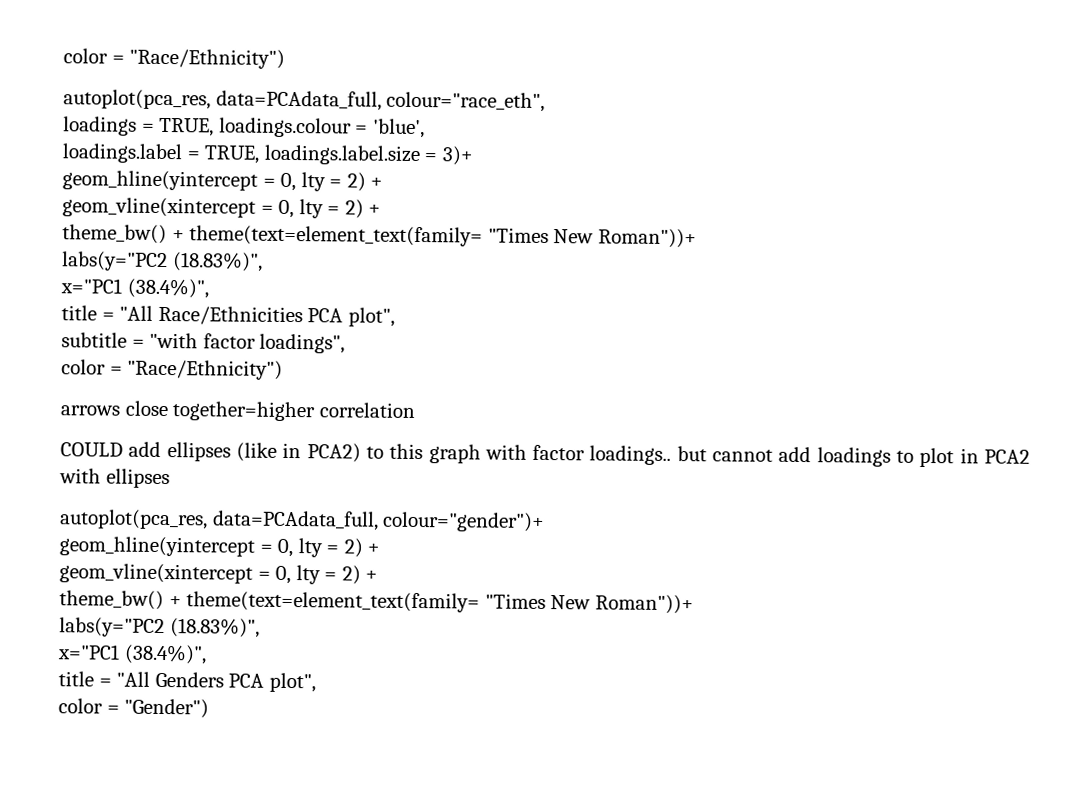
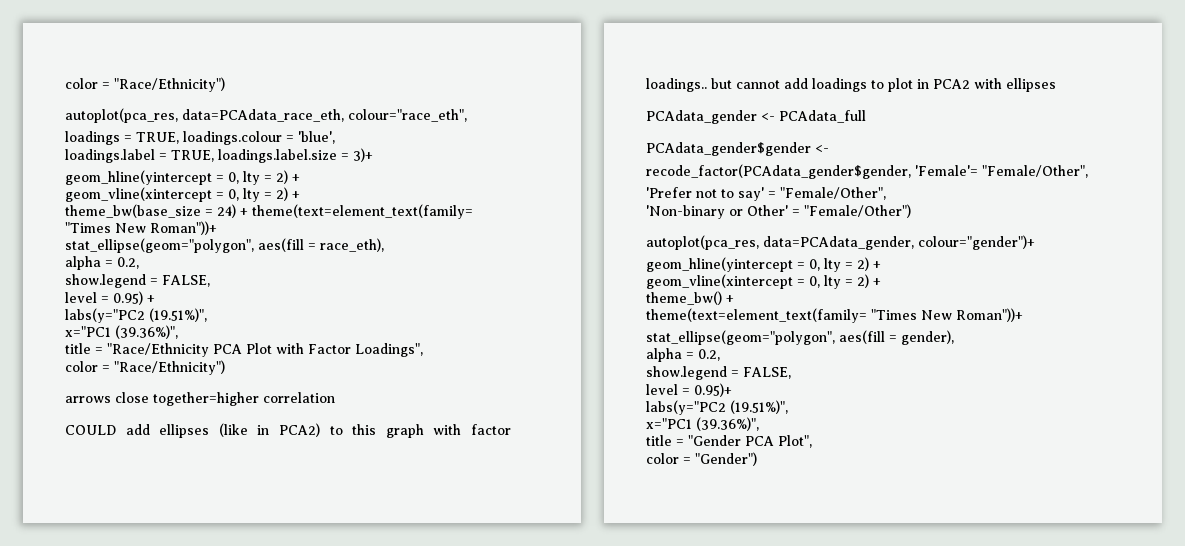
[215,90,382,111] data=PCAdata_full, -> [182,109,344,122] data=PCAdata_race_eth,
[62,224,697,249] [62,251,263,272] [60,278,209,299] [61,305,395,327] [61,332,346,354] theme_bw() + theme(text=element_text(family= "Times New Roman"))+ // labs(y="PC2 (18.83%)", // x="PC1 (38.4%)", // title = "All Race/Ethnicities PCA plot", // subtitle = "with factor loadings", -> [65,204,473,219] [65,221,217,235] [65,238,384,253] [65,256,139,270] [65,274,210,288] [65,291,155,305] [65,308,207,323] [65,325,178,339] [65,343,423,357] theme_bw(base_size = 24) + theme(text=element_text(family= "Times New Roman"))+ // stat_ellipse(geom="polygon", aes(fill = race_eth), // alpha = 0.2, // show.legend = FALSE, // level = 0.95) + // labs(y="PC2 (19.51%)", // x="PC1 (39.36%)", // title = "Race/Ethnicity PCA Plot with Factor Loadings",
[59,509,379,531] // autoplot(pca_res, data=PCAdata_full, -> [646,110,866,124] [646,142,829,156] [646,164,1088,179] [646,187,886,201] [646,204,911,219] [646,235,914,250] // PCAdata_gender <- PCAdata_full // PCAdata_gender$gender <- // recode_factor(PCAdata_gender$gender, 'Female'= "Female/Other", // 'Prefer not to say' = "Female/Other", // 'Non-binary or Other' = "Female/Other") // autoplot(pca_res, data=PCAdata_gender,
[186,591,694,615] [59,617,260,638] [57,644,207,665] [58,671,316,693] theme(text=element_text(family= "Times New Roman"))+ // labs(y="PC2 (18.83%)", // x="PC1 (38.4%)", // title = "All Genders PCA plot", -> [646,308,1023,323] [646,330,954,345] [646,348,720,362] [646,366,791,380] [646,383,732,397] [646,400,788,415] [646,417,759,431] [646,435,812,448] // theme(text=element_text(family= "Times New Roman"))+ // stat_ellipse(geom="polygon", aes(fill = gender), // alpha = 0.2, // show.legend = FALSE, // level = 0.95)+ // labs(y="PC2 (19.51%)", // x="PC1 (39.36%)", // title = "Gender PCA Plot",

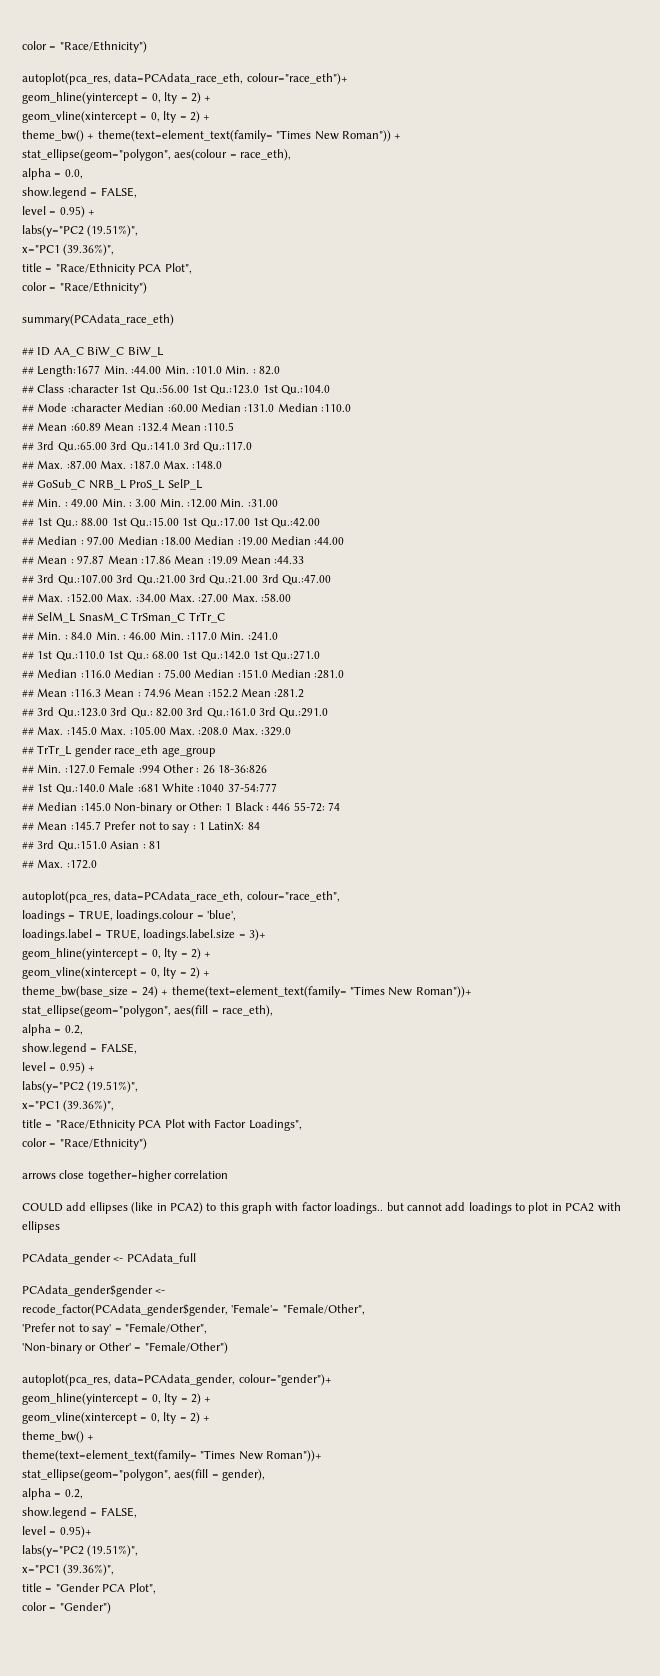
[65,77,225,92] color = "Race/Ethnicity") -> [22,41,147,53] [22,73,348,85] [22,92,212,104] [22,111,211,123] [22,130,402,142] [22,149,292,161] [22,168,83,180] [22,187,137,199] [22,206,96,218] [22,225,139,237] [22,244,115,256] [22,263,192,275] [22,282,147,294] [22,314,174,326] [22,347,164,357] [22,365,280,377] [22,384,330,395] [22,403,351,412] [22,422,235,432] [22,441,253,452] [22,460,223,469] [22,479,203,490] [22,498,278,508] [22,517,321,528] [22,536,345,545] [22,555,305,564] [22,574,331,585] [22,593,291,603] [22,612,225,623] [22,631,278,641] [22,650,321,661] [22,669,345,679] [22,688,305,698] [22,707,329,718] [22,726,291,736] [22,745,216,757] [22,764,267,774] [22,783,277,794] [22,802,341,814] [22,821,260,833] [22,840,161,851] [22,859,97,869] color = "Race/Ethnicity") // autoplot(pca_res, data=PCAdata_race_eth, colour="race_eth")+ // geom_hline(yintercept = 0, lty = 2) + // geom_vline(xintercept = 0, lty = 2) + // theme_bw() + theme(text=element_text(family= "Times New Roman")) + // stat_ellipse(geom="polygon", aes(colour = race_eth), // alpha = 0.0, // show.legend = FALSE, // level = 0.95) + // labs(y="PC2 (19.51%)", // x="PC1 (39.36%)", // title = "Race/Ethnicity PCA Plot", // color = "Race/Ethnicity") // summary(PCAdata_race_eth) // ## ID AA_C BiW_C BiW_L // ## Length:1677 Min. :44.00 Min. :101.0 Min. : 82.0 // ## Class :character 1st Qu.:56.00 1st Qu.:123.0 1st Qu.:104.0 // ## Mode :character Median :60.00 Median :131.0 Median :110.0 // ## Mean :60.89 Mean :132.4 Mean :110.5 // ## 3rd Qu.:65.00 3rd Qu.:141.0 3rd Qu.:117.0 // ## Max. :87.00 Max. :187.0 Max. :148.0 // ## GoSub_C NRB_L ProS_L SelP_L // ## Min. : 49.00 Min. : 3.00 Min. :12.00 Min. :31.00 // ## 1st Qu.: 88.00 1st Qu.:15.00 1st Qu.:17.00 1st Qu.:42.00 // ## Median : 97.00 Median :18.00 Median :19.00 Median :44.00 // ## Mean : 97.87 Mean :17.86 Mean :19.09 Mean :44.33 // ## 3rd Qu.:107.00 3rd Qu.:21.00 3rd Qu.:21.00 3rd Qu.:47.00 // ## Max. :152.00 Max. :34.00 Max. :27.00 Max. :58.00 // ## SelM_L SnasM_C TrSman_C TrTr_C // ## Min. : 84.0 Min. : 46.00 Min. :117.0 Min. :241.0 // ## 1st Qu.:110.0 1st Qu.: 68.00 1st Qu.:142.0 1st Qu.:271.0 // ## Median :116.0 Median : 75.00 Median :151.0 Median :281.0 // ## Mean :116.3 Mean : 74.96 Mean :152.2 Mean :281.2 // ## 3rd Qu.:123.0 3rd Qu.: 82.00 3rd Qu.:161.0 3rd Qu.:291.0 // ## Max. :145.0 Max. :105.00 Max. :208.0 Max. :329.0 // ## TrTr_L gender race_eth age_group // ## Min. :127.0 Female :994 Other : 26 18-36:826 // ## 1st Qu.:140.0 Male :681 White :1040 37-54:777 // ## Median :145.0 Non-binary or Other: 1 Black : 446 55-72: 74 // ## Mean :145.7 Prefer not to say : 1 LatinX: 84 // ## 3rd Qu.:151.0 Asian : 81 // ## Max. :172.0

